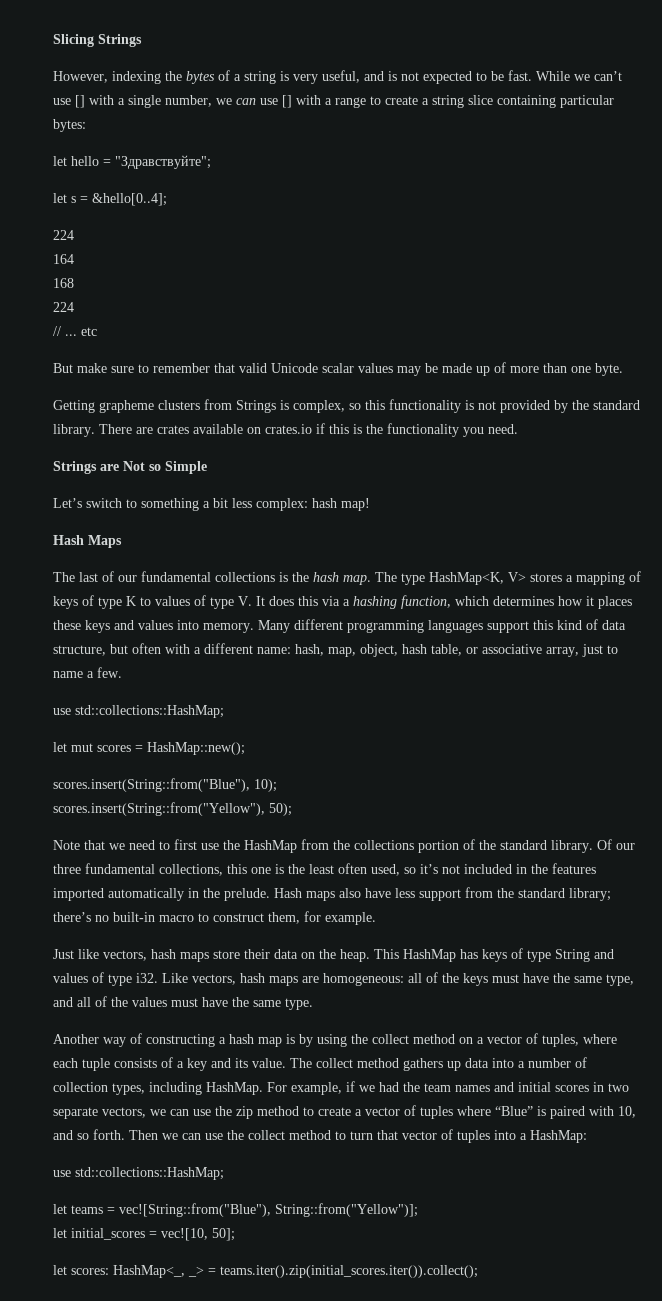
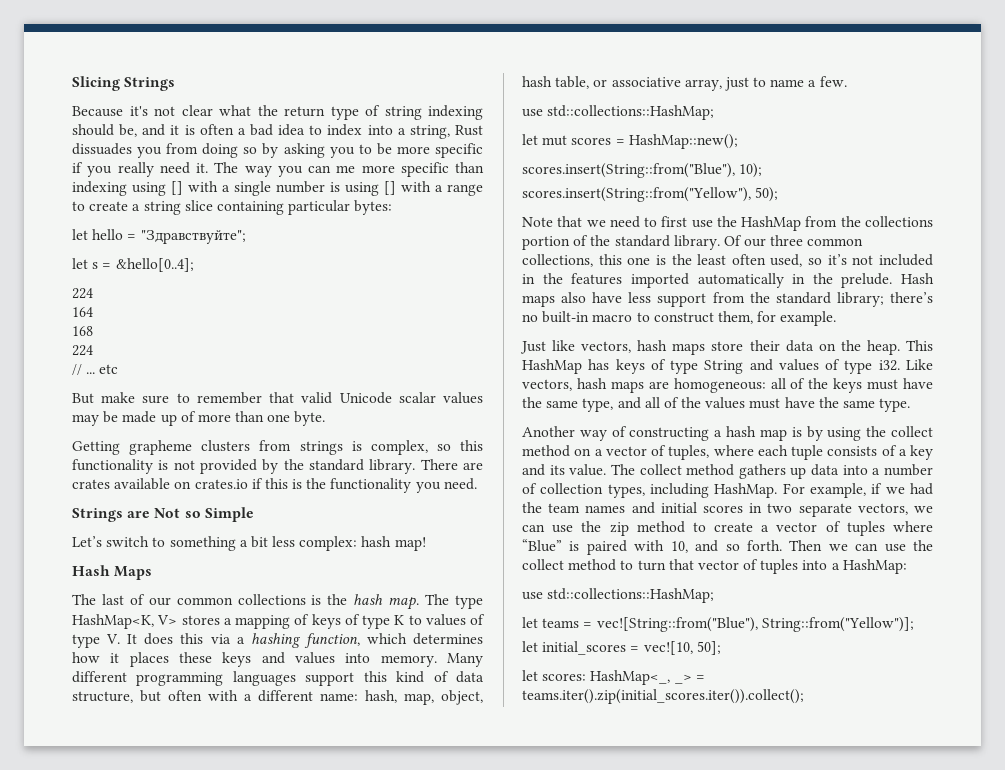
[53,70,622,84] [53,95,278,108] However, indexing the bytes of a string is very useful, and is not expected to be fast. While we can’t use [] with a single number, we can use -> [72,105,483,120] [72,124,484,139] [72,143,483,158] [72,162,484,177] [72,181,379,196] Because it's not clear what the return type of string indexing should be, and it is often a bad idea to index into a string, Rust dissuades you from doing so by asking you to be more specific if you really need it. The way you can me more specific than indexing using [] with a single number is using
[236,400,276,413] Strings -> [299,441,343,455] strings
[141,571,211,582] fundamental -> [176,597,233,605] common
[85,863,155,874] fundamental -> [807,238,864,246] common

